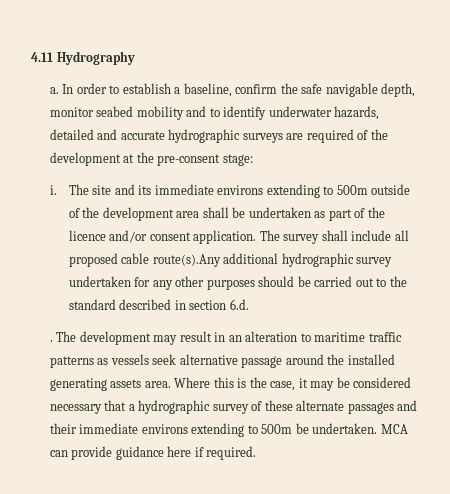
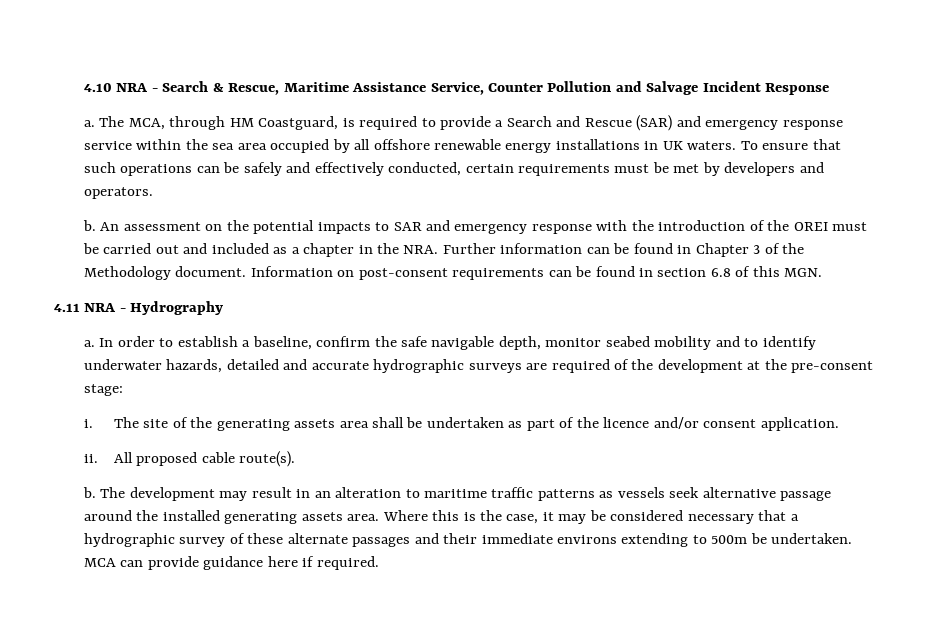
[31,52,53,62] 4.11 -> [83,81,830,95] [83,115,843,131] [83,139,841,153] [83,162,824,176] [83,187,153,199] [82,220,868,234] [82,243,804,257] [83,266,823,280] [54,303,126,312] 4.10 NRA - Search & Rescue, Maritime Assistance Service, Counter Pollution and Salvage Incident Response // a. The MCA, through HM Coastguard, is required to provide a Search and Rescue (SAR) and emergency response service within the sea area occupied by all offshore renewable energy installations in UK waters. To ensure that such operations can be safely and effectively conducted, certain requirements must be met by developers and operators. // b. An assessment on the potential impacts to SAR and emergency response with the introduction of the OREI must be carried out and included as a chapter in the NRA. Further information can be found in Chapter 3 of the Methodology document. Information on post-consent requirements can be found in section 6.8 of this MGN. // 4.11 NRA -
[114,184,411,198] [68,207,174,221] and its immediate environs extending to 500m outside of the development -> [172,417,336,431] of the generating assets
[259,230,409,244] [68,253,393,267] [68,276,407,290] [68,299,249,310] [49,340,53,342] The survey shall include all proposed cable route(s).Any additional hydrographic survey undertaken for any other purposes should be carried out to the standard described in section 6.d. // . -> [83,451,296,467] [82,487,96,498] // ii. All proposed cable route(s). // b.

